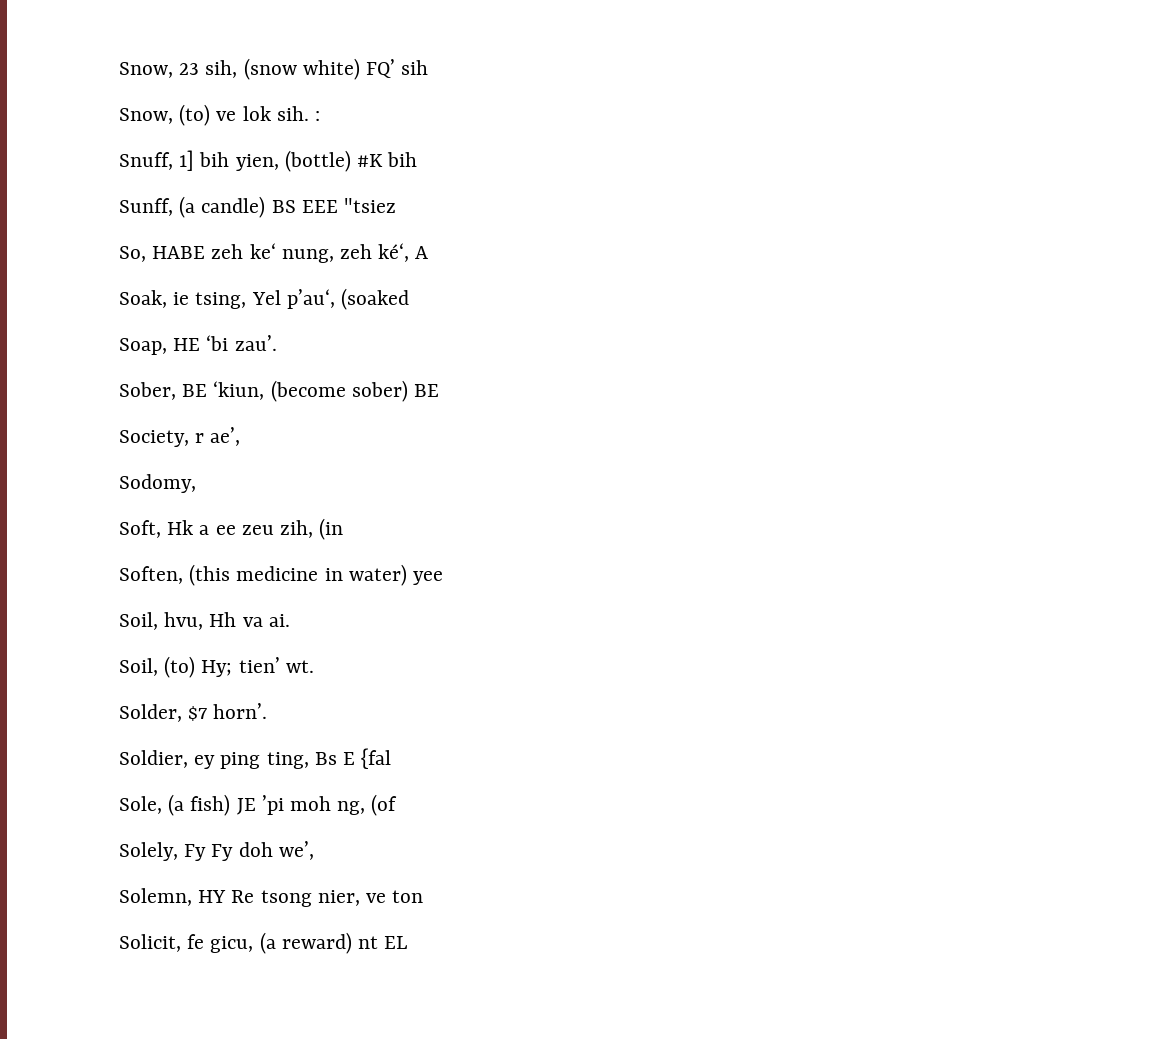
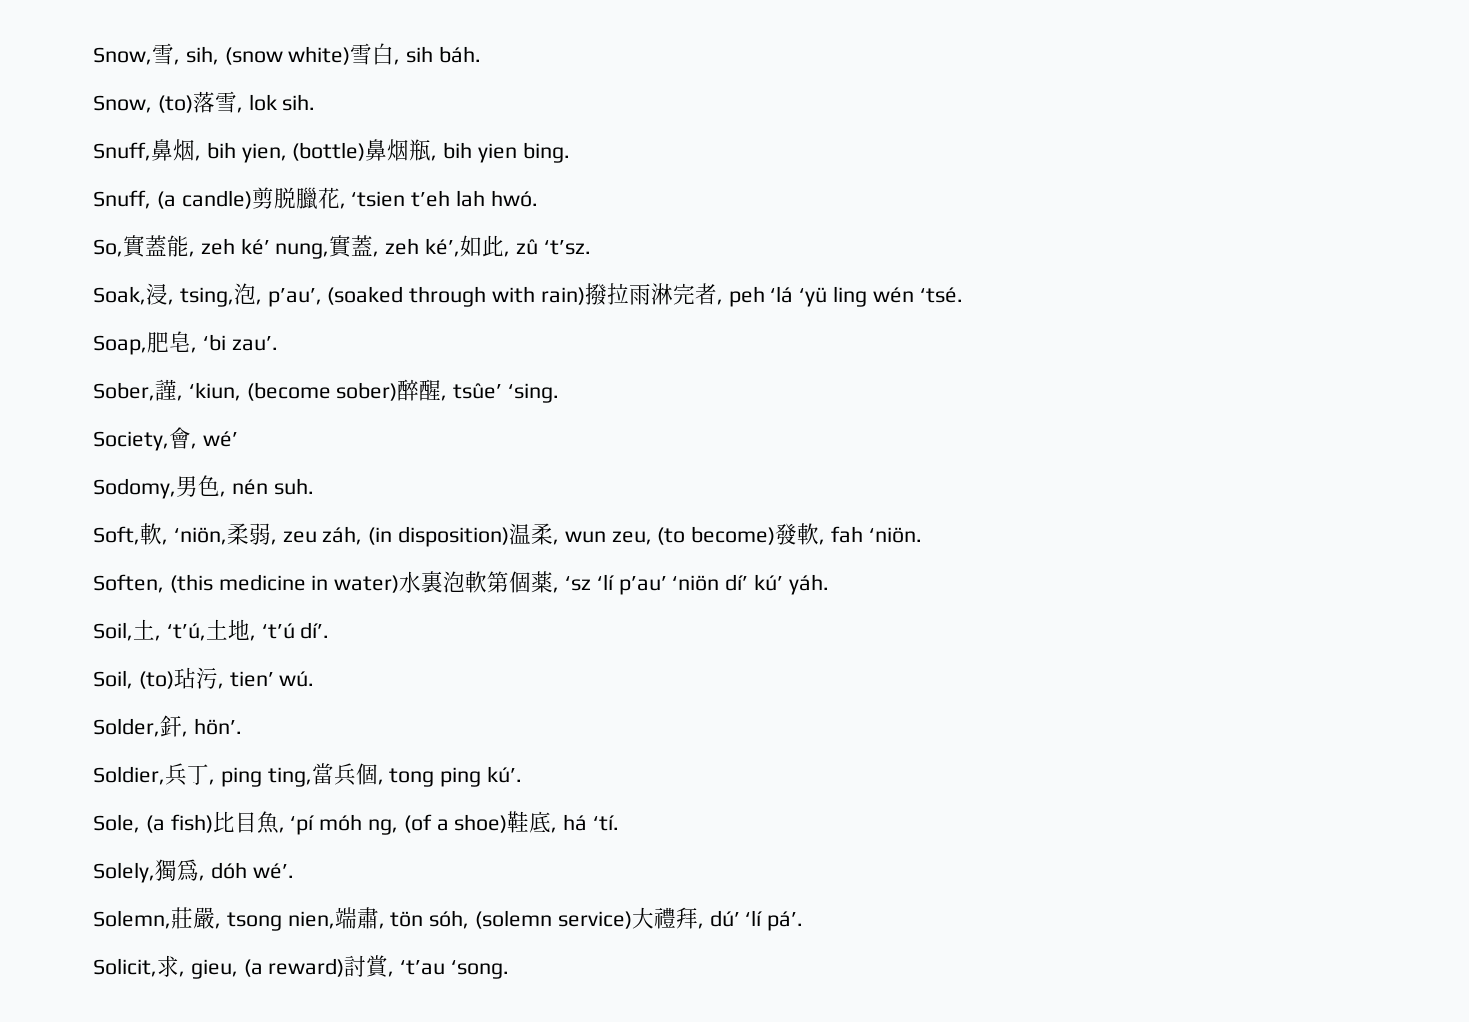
[119,62,200,78] Snow, 23 -> [93,43,180,65] Snow,雪,
[366,59,396,78] FQ’ -> [350,43,401,65] 雪白,
(429, 67) none -> [439,46,482,63] báh.
[216,111,237,121] ve -> [192,91,243,113] 落雪,
[315,111,321,121] [119,150,195,171] : // Snuff, 1] -> [93,139,201,161] // Snuff,鼻烟,
[357,152,418,167] [119,196,397,218] [119,243,429,263] [119,288,410,310] #K bih // Sunff, (a candle) BS EEE "tsiez // So, HABE zeh ke‘ nung, zeh ké‘, A // Soak, ie tsing, Yel p’au‘, (soaked -> [365,139,570,163] [93,187,538,209] [93,235,591,259] [93,283,963,307] 鼻烟瓶, bih yien bing. // Snuff, (a candle)剪脱臘花, ‘tsien t’eh lah hwó. // So,實蓋能, zeh ké’ nung,實蓋, zeh ké’,如此, zû ‘t’sz. // Soak,浸, tsing,泡, p’au’, (soaked through with rain)撥拉雨淋完者, peh ‘lá ‘yü ling wén ‘tsé.
[173,338,201,351] HE -> [147,331,197,353] 肥皂,
[182,384,208,397] BE -> [155,379,183,401] 謹,
[414,384,440,397] BE -> [397,379,560,403] 醉醒, tsûe’ ‘sing.
[195,427,241,446] r ae’, -> [169,427,238,449] 會, wé’
[119,518,344,540] // Soft, Hk a ee zeu zih, (in -> [176,475,314,497] [93,523,922,547] 男色, nén suh. // Soft,軟, ‘niön,柔弱, zeu záh, (in disposition)温柔, wun zeu, (to become)發軟, fah ‘niön.
[413,571,444,585] [119,612,290,630] [119,656,314,678] yee // Soil, hvu, Hh va ai. // Soil, (to) Hy; tien’ wt. -> [399,571,829,595] [93,619,330,641] [93,667,315,689] 水裏泡軟第個薬, ‘sz ‘lí p’au’ ‘niön dí’ kú’ yáh. // Soil,土, ‘t’ú,土地, ‘t’ú dí’. // Soil, (to)玷污, tien’ wú.
[188,703,268,721] $7 horn’. -> [160,715,242,737] 釬, hön’.
[194,748,392,769] [119,794,398,816] [119,841,314,861] [119,888,424,907] [119,932,408,954] ey ping ting, Bs E {fal // Sole, (a fish) JE ’pi moh ng, (of // Solely, Fy Fy doh we’, // Solemn, HY Re tsong nier, ve ton // Solicit, fe gicu, (a reward) nt EL -> [165,763,523,787] [93,811,620,835] [93,859,294,883] [93,907,804,931] [93,955,510,979] 兵丁, ping ting,當兵個, tong ping kú’. // Sole, (a fish)比目魚, ‘pí móh ng, (of a shoe)鞋底, há ‘tí. // Solely,獨爲, dóh wé’. // Solemn,莊嚴, tsong nien,端肅, tön sóh, (solemn service)大禮拜, dú’ ‘lí pá’. // Solicit,求, gieu, (a reward)討賞, ‘t’au ‘song.

